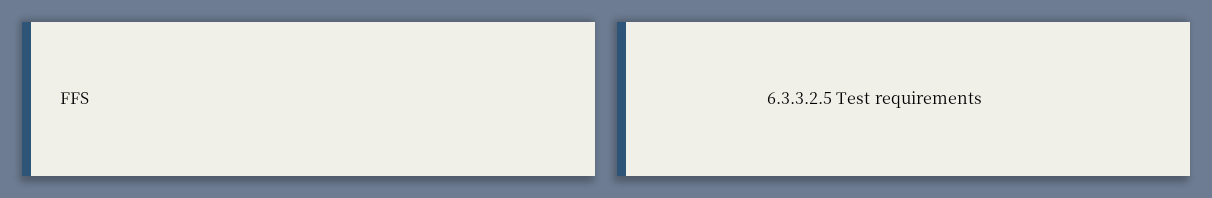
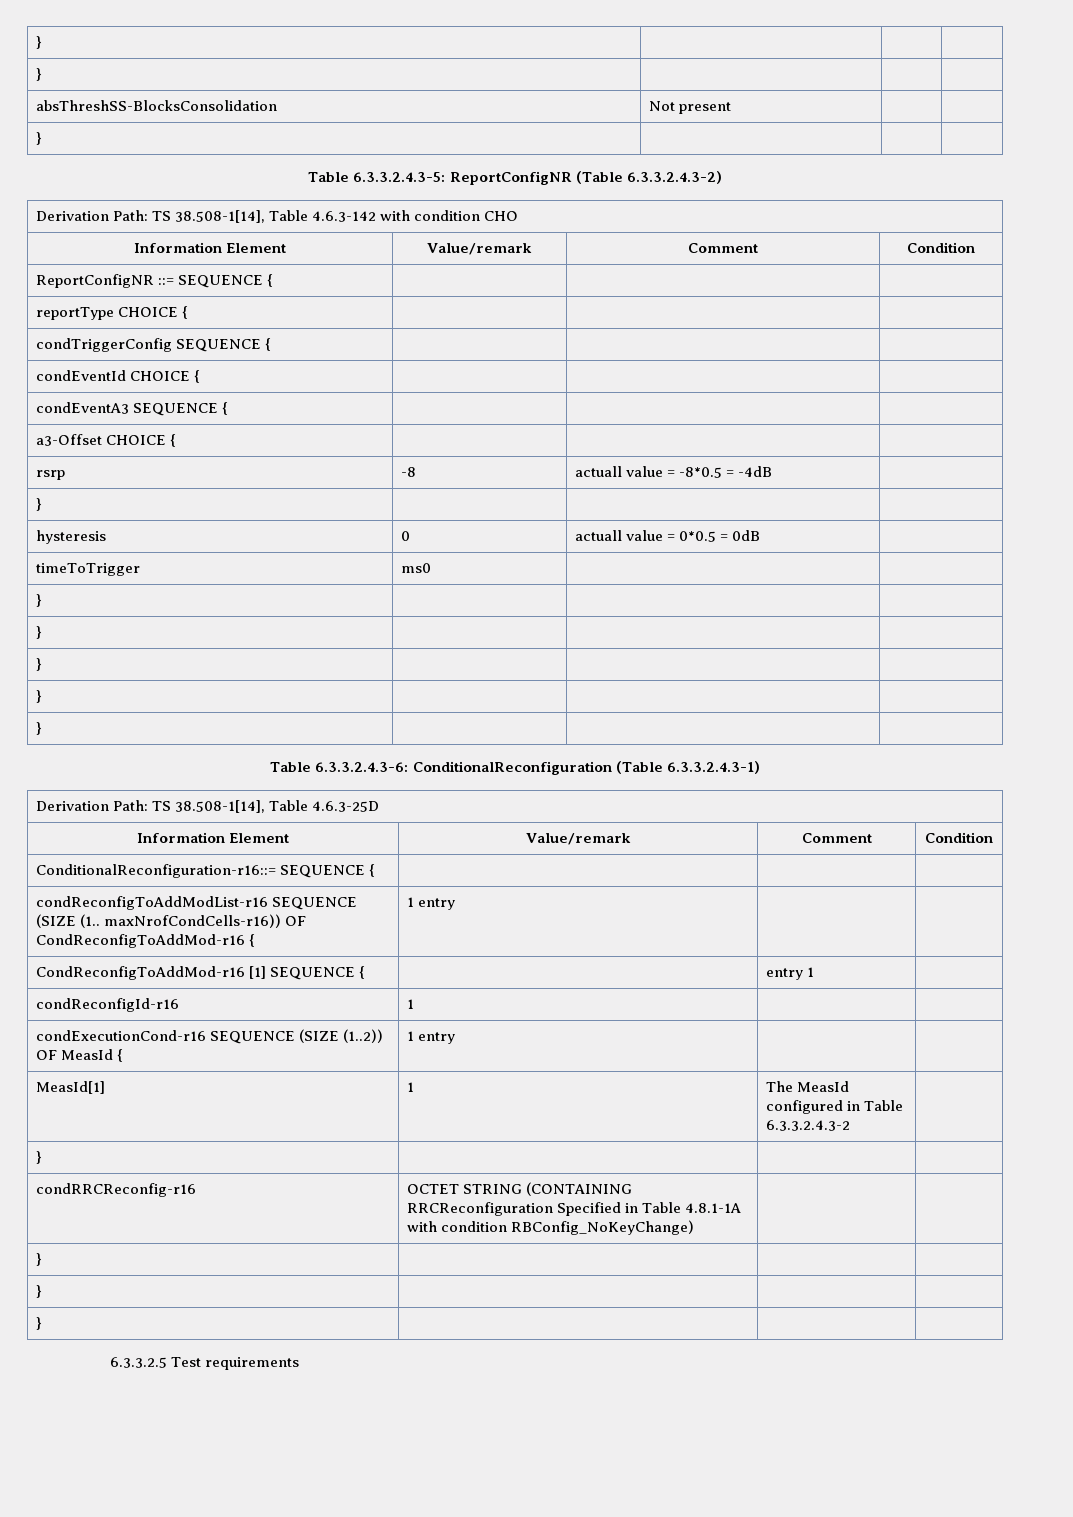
[60,92,89,104] FFS -> [35,36,42,49] [35,68,42,81] [35,100,277,111] [648,101,732,114] [35,132,42,145] [308,171,722,185] [35,210,519,223] [133,242,287,253] [426,243,532,255] [688,243,758,253] [907,242,975,253] [35,274,274,288] [35,306,189,320] [35,338,272,352] [35,370,201,383] [35,402,229,416] [35,434,177,447] [35,470,65,480] [400,467,416,477] [574,466,773,478] [35,498,42,511] [35,530,106,544] [400,531,410,541] [574,530,761,542] [35,563,140,576] [400,563,431,573] [35,594,42,607] [35,626,42,639] [35,658,42,671] [35,690,42,703] [35,722,42,735] [270,761,760,775] [35,800,380,813] [136,832,290,843] [525,833,631,845] [801,833,872,843] [925,832,993,843] [35,864,376,878] [35,896,357,910] [35,914,307,928] [35,934,255,948] [406,897,456,910] [35,966,366,980] [765,967,815,980] [35,998,179,1012] [406,999,414,1009] [35,1029,384,1044] [35,1049,124,1062] [406,1031,456,1044] [35,1081,105,1094] [406,1082,414,1092] [765,1081,850,1092] [765,1100,904,1114] [765,1120,850,1131] [35,1151,42,1164] [35,1183,196,1197] [406,1182,633,1196] [406,1202,742,1216] [406,1220,695,1235] [35,1253,42,1266] [35,1285,42,1298] [35,1317,42,1330] } | | | // } | | | // absThreshSS-BlocksConsolidation | Not present | | // } | | | // Table 6.3.3.2.4.3-5: ReportConfigNR (Table 6.3.3.2.4.3-2) // Derivation Path: TS 38.508-1[14], Table 4.6.3-142 with condition CHO // Information Element | Value/remark | Comment | Condition // ReportConfigNR ::= SEQUENCE { | | | // reportType CHOICE { | | | // condTriggerConfig SEQUENCE { | | | // condEventId CHOICE { | | | // condEventA3 SEQUENCE { | | | // a3-Offset CHOICE { | | | // rsrp | -8 | actuall value = -8*0.5 = -4dB | // } | | | // hysteresis | 0 | actuall value = 0*0.5 = 0dB | // timeToTrigger | ms0 | | // } | | | // } | | | // } | | | // } | | | // } | | | // Table 6.3.3.2.4.3-6: ConditionalReconfiguration (Table 6.3.3.2.4.3-1) // Derivation Path: TS 38.508-1[14], Table 4.6.3-25D // Information Element | Value/remark | Comment | Condition // ConditionalReconfiguration-r16::= SEQUENCE { | | | // condReconfigToAddModList-r16 SEQUENCE (SIZE (1.. maxNrofCondCells-r16)) OF CondReconfigToAddMod-r16 { | 1 entry | | // CondReconfigToAddMod-r16 [1] SEQUENCE { | | entry 1 | // condReconfigId-r16 | 1 | | // condExecutionCond-r16 SEQUENCE (SIZE (1..2)) OF MeasId { | 1 entry | | // MeasId[1] | 1 | The MeasId configured in Table 6.3.3.2.4.3-2 | // } | | | // condRRCReconfig-r16 | OCTET STRING (CONTAINING RRCReconfiguration Specified in Table 4.8.1-1A with condition RBConfig_NoKeyChange) | | // } | | | // } | | | // } | | |

